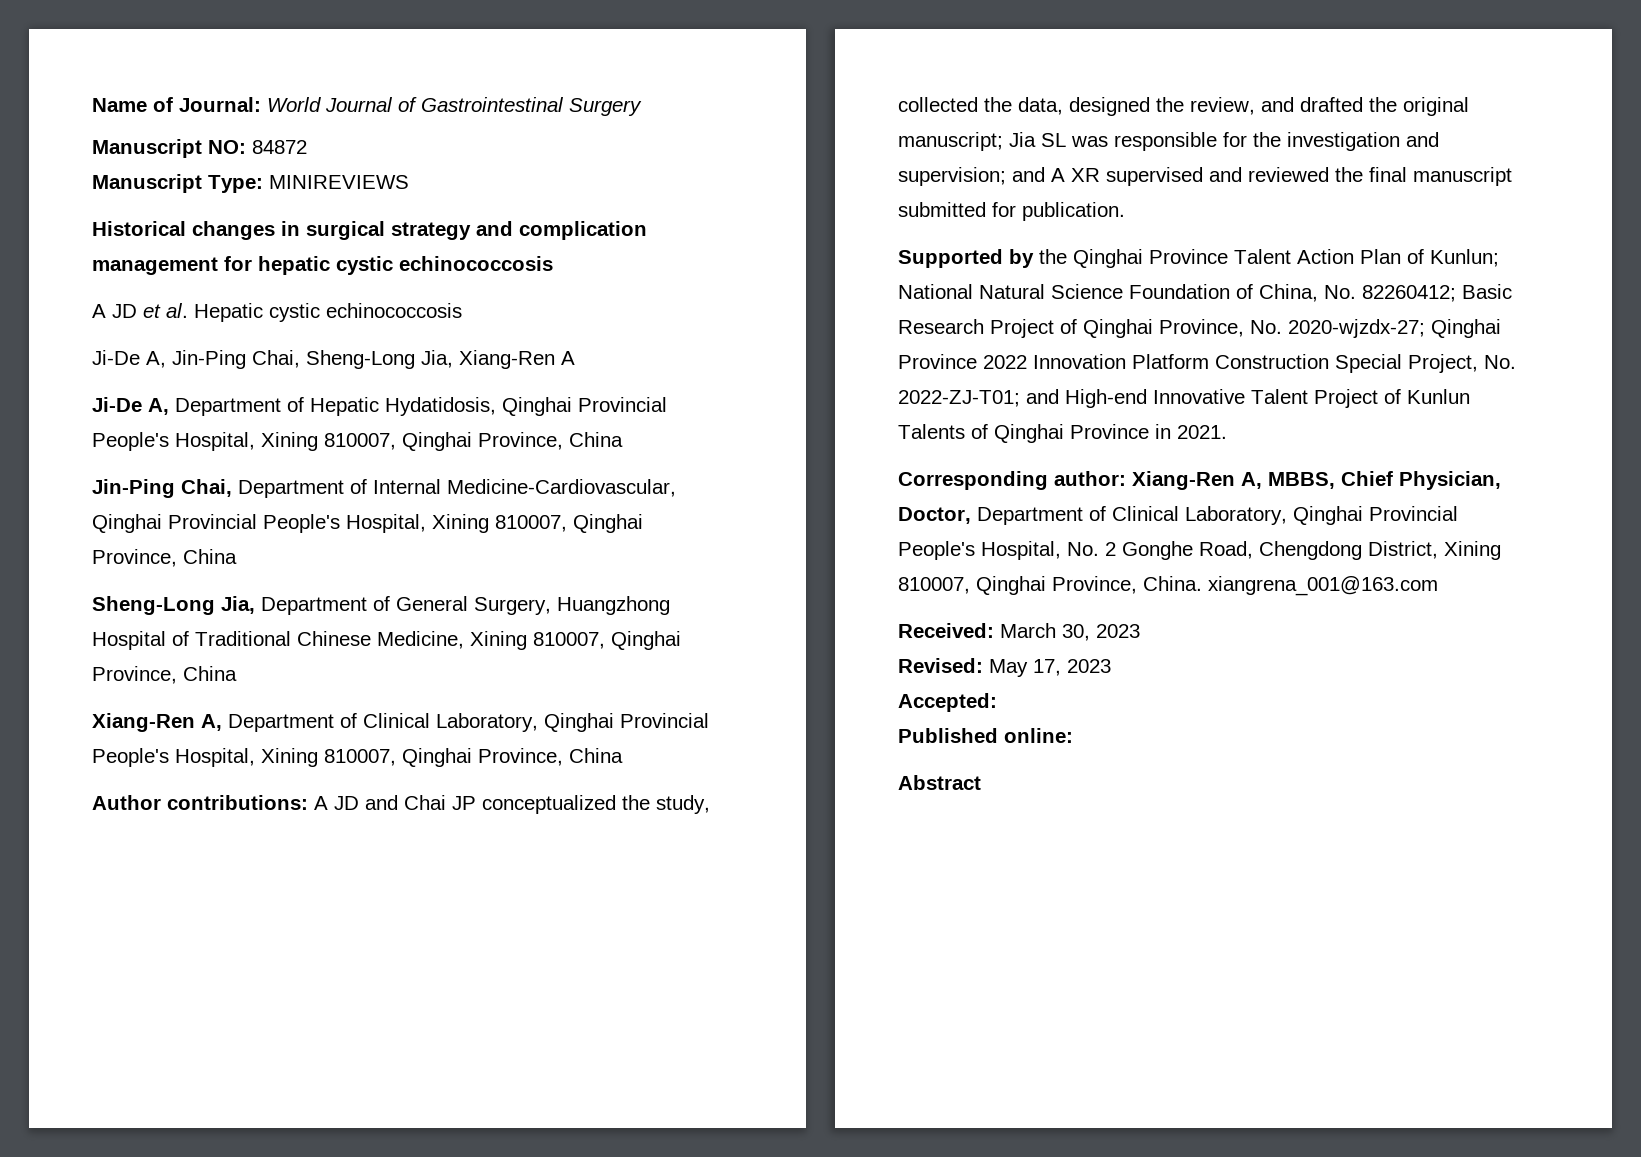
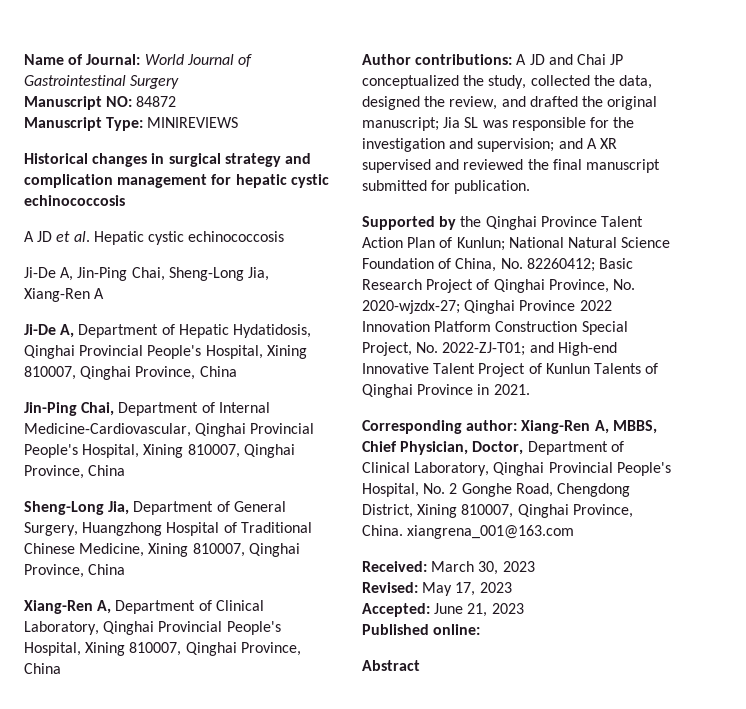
(997, 702) none -> [434,603,524,617] June 21, 2023

